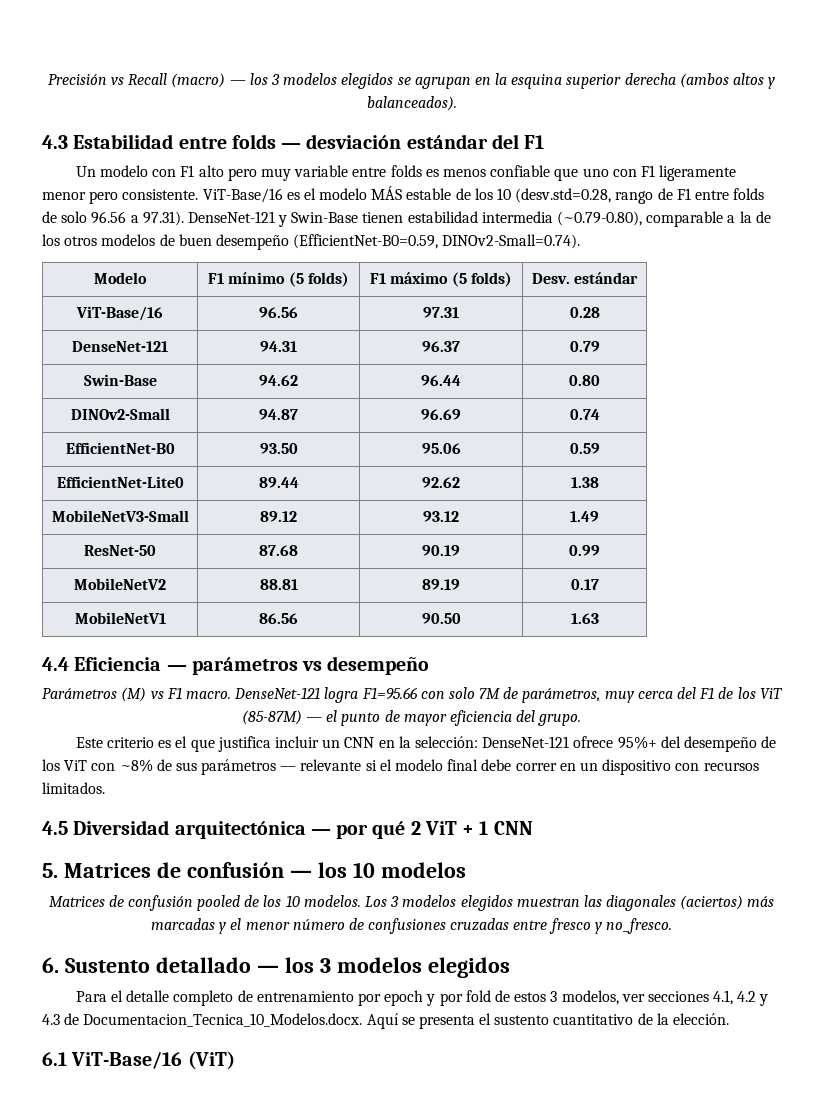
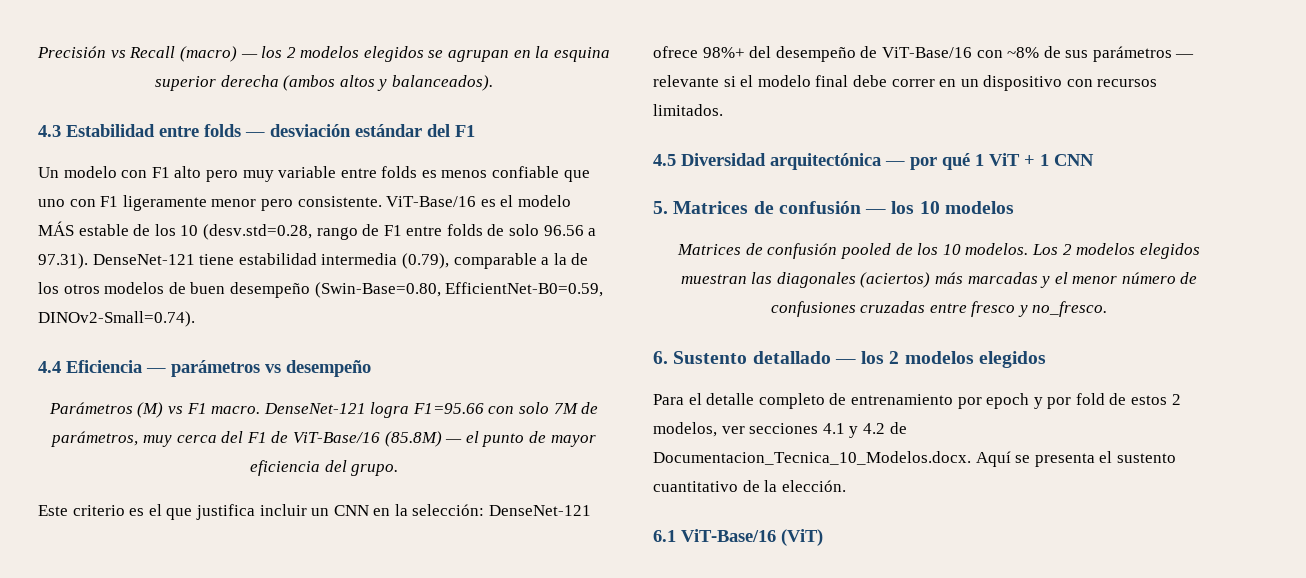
[270,74,280,85] 3 -> [286,47,296,58] 2
[278,212,404,227] y Swin-Base tienen -> [199,254,235,265] tiene
[557,211,643,226] (~0.79-0.80), -> [401,253,449,269] (0.79),
[293,234,439,249] (EfficientNet-B0=0.59, -> [314,282,604,298] (Swin-Base=0.80, EfficientNet-B0=0.59,
[94,272,147,284] [208,272,349,287] [370,272,512,287] [531,272,639,284] [76,306,163,321] [259,307,298,318] [423,307,459,318] [569,307,600,318] [72,341,168,352] [260,341,297,352] [422,341,460,352] [569,341,600,352] [83,374,157,386] [259,375,298,386] [421,375,461,386] [569,375,600,386] [70,408,170,420] [259,409,298,420] [421,409,461,420] [569,409,600,420] [65,442,175,454] [259,443,298,454] [421,443,461,454] [569,443,600,454] [56,476,184,488] [258,477,299,488] [422,477,460,488] [570,477,599,488] [51,510,189,522] [260,511,297,522] [423,511,459,522] [570,511,599,522] [84,545,156,556] [259,545,298,556] [422,545,460,556] [569,545,600,556] [74,578,166,590] [259,579,298,590] [422,579,460,590] [570,579,599,590] [74,612,166,624] [259,613,298,624] [421,613,461,624] [570,613,599,624] // Modelo | F1 mínimo (5 folds) | F1 máximo (5 folds) | Desv. estándar // ViT-Base/16 | 96.56 | 97.31 | 0.28 // DenseNet-121 | 94.31 | 96.37 | 0.79 // Swin-Base | 94.62 | 96.44 | 0.80 // DINOv2-Small | 94.87 | 96.69 | 0.74 // EfficientNet-B0 | 93.50 | 95.06 | 0.59 // EfficientNet-Lite0 | 89.44 | 92.62 | 1.38 // MobileNetV3-Small | 89.12 | 93.12 | 1.49 // ResNet-50 | 87.68 | 90.19 | 0.99 // MobileNetV2 | 88.81 | 89.19 | 0.17 // MobileNetV1 | 86.56 | 90.50 | 1.63 -> (195, 319) none
[737,687,783,699] [241,710,302,725] los ViT (85-87M) -> [293,431,442,447] ViT-Base/16 (85.8M)
[617,736,657,749] 95%+ -> [702,47,745,58] 98%+
[42,759,88,771] los ViT -> [881,47,972,58] ViT-Base/16
[410,821,421,835] 2 -> [975,154,984,166] 1
[390,896,400,907] 3 -> [1062,244,1072,255] 2
[319,958,331,973] 3 -> [889,351,900,364] 2
[550,991,558,1002] 3 -> [1171,394,1181,405] 2
[713,990,769,1006] [42,1014,60,1025] 4.1, 4.2 y 4.3 -> [822,423,885,438] 4.1 y 4.2

